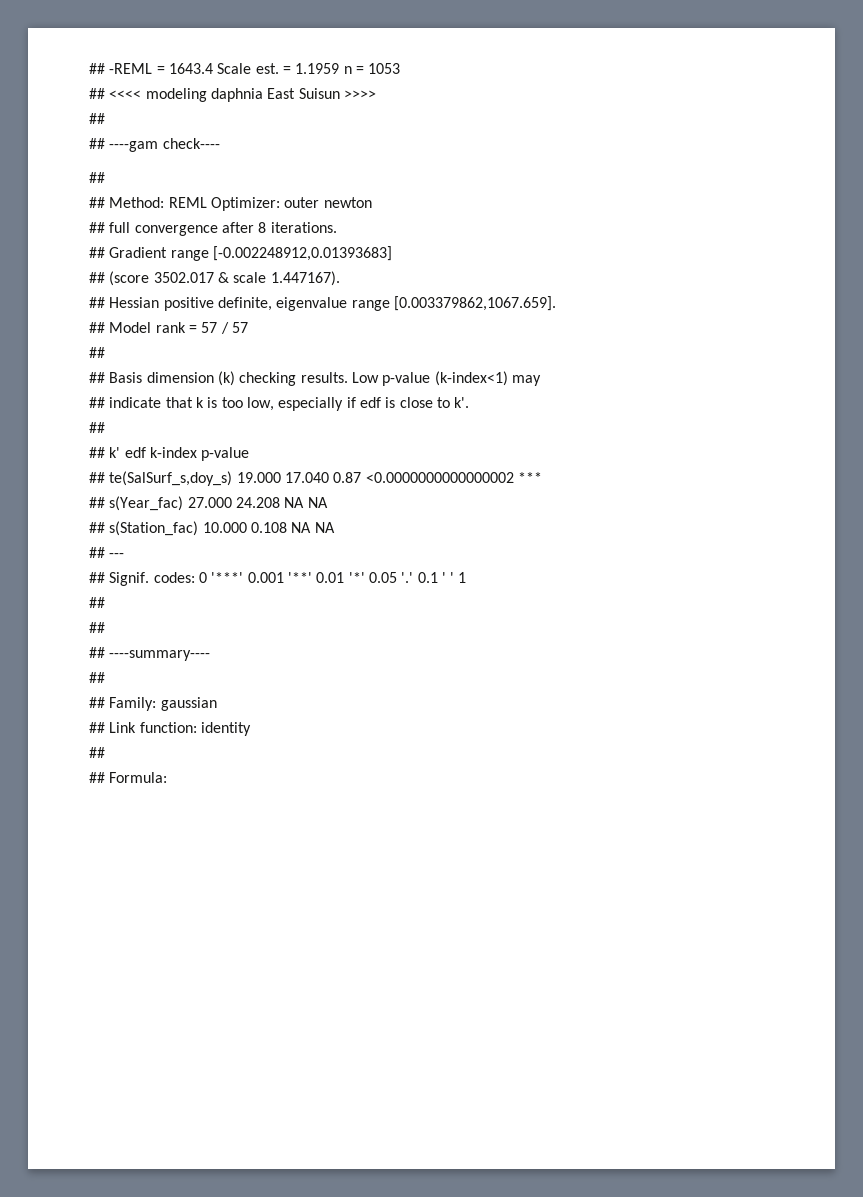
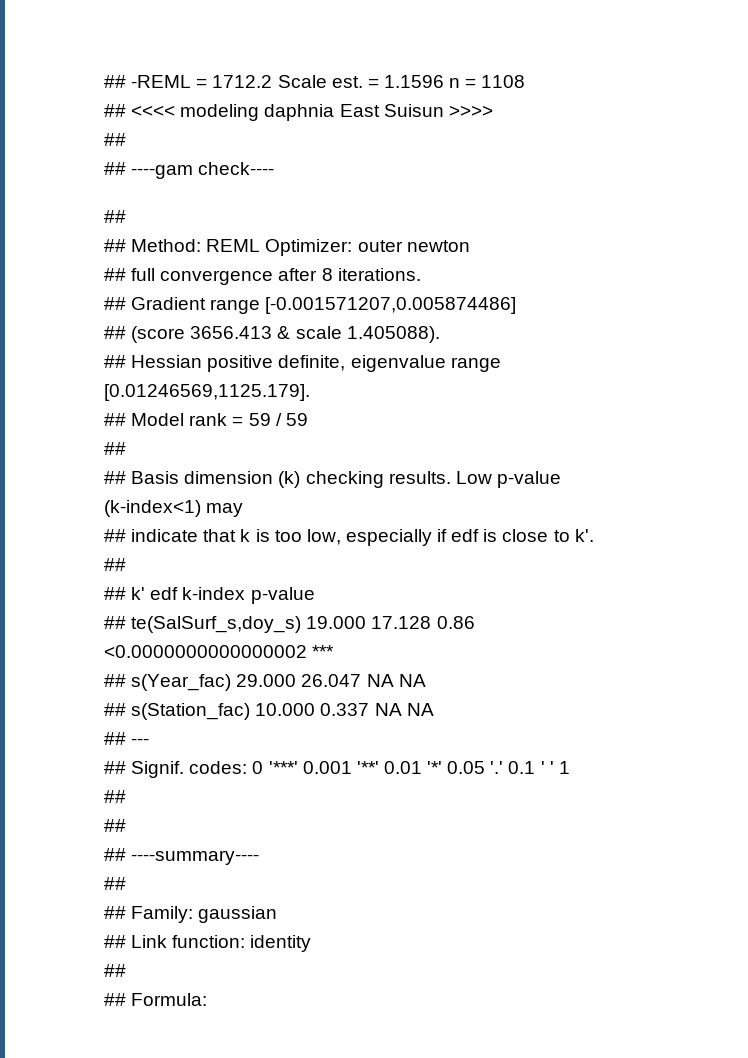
[168,63,213,74] 1643.4 -> [212,75,273,88] 1712.2
[295,63,340,74] 1.1959 -> [383,75,444,88] 1.1596
[368,63,401,74] 1053 -> [481,75,526,88] 1108
[212,246,392,261] [-0.002248912,0.01393683] -> [265,297,517,314] [-0.001571207,0.005874486]
[153,272,214,283] 3502.017 -> [190,326,273,339] 3656.413
[270,271,340,286] 1.447167). -> [346,326,440,343] 1.405088).
[393,296,556,311] [0.003379862,1067.659]. -> [104,384,310,401] [0.01246569,1125.179].
[201,322,248,334] 57 / 57 -> [248,413,308,426] 59 / 59
[284,472,362,483] 17.040 0.87 -> [371,616,475,629] 17.128 0.86
[187,497,280,508] 27.000 24.208 -> [236,674,362,687] 29.000 26.047
[250,522,287,533] 0.108 -> [320,703,370,716] 0.337

